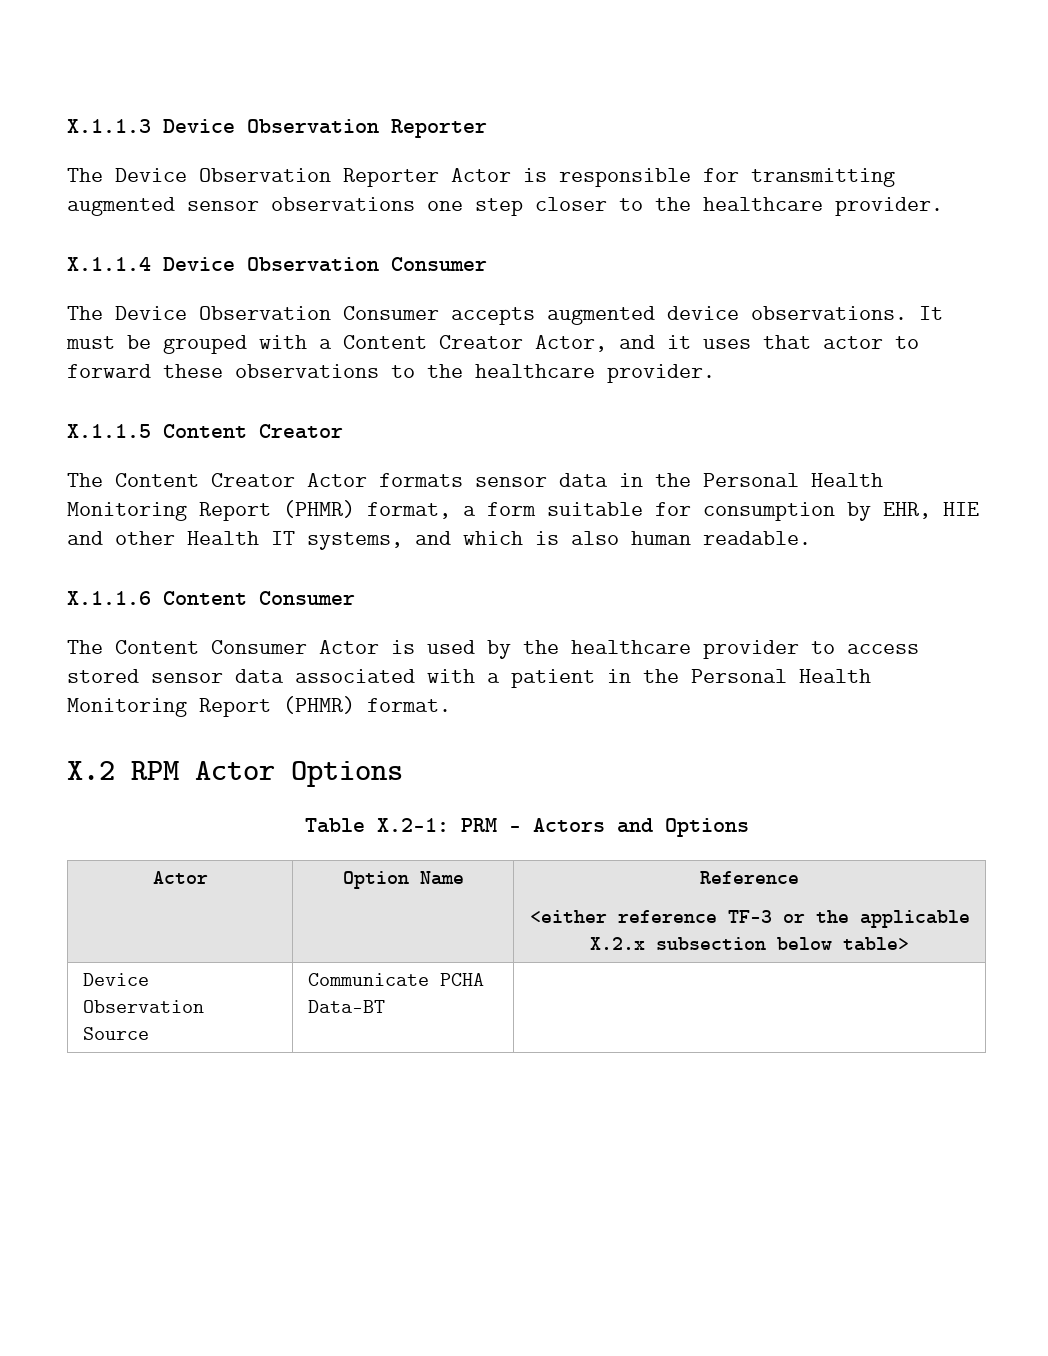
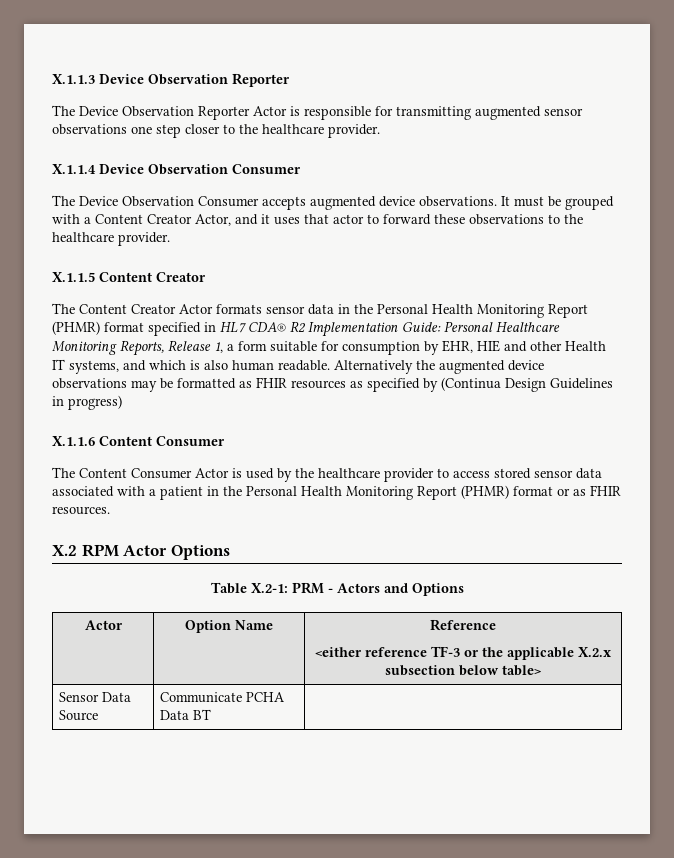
[367,502,451,519] format, -> [104,321,560,337] [52,340,223,356] format specified in HL7 CDA® R2 Implementation Guide: Personal Healthcare Monitoring Reports, Release 1,
(811, 538) none -> [334,360,544,374] [52,377,613,392] [52,395,122,410] Alternatively the augmented device observations may be formatted as FHIR resources as specified by (Continua Design Guidelines in progress)
[367,698,451,712] format. -> [513,485,621,496] [52,506,110,515] format or as FHIR resources.
[82,973,149,986] [82,1000,204,1013] Device Observation -> [58,692,131,702] Sensor Data
[307,1000,385,1013] Data-BT -> [159,709,211,720] Data BT

